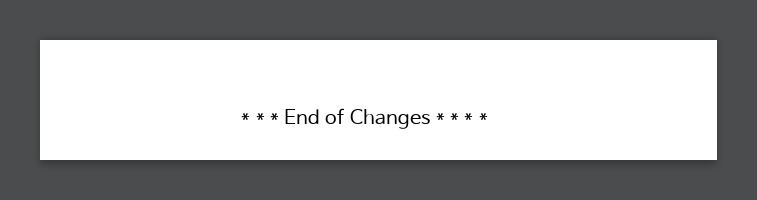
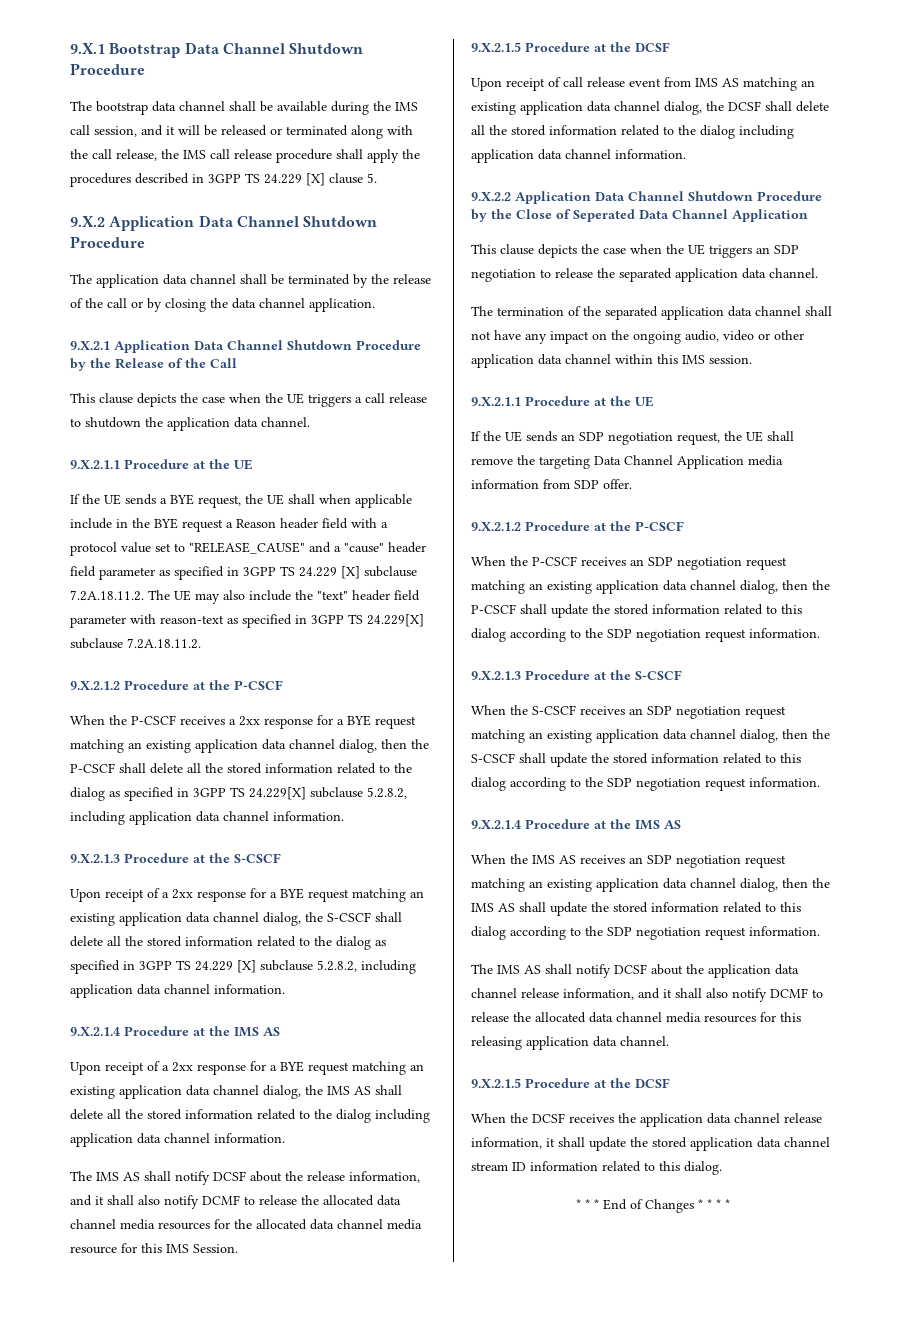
(241, 118) none -> [70,42,364,58] [70,63,145,75] [70,101,418,115] [70,125,413,139] [70,149,420,163] [70,173,377,187] [70,215,378,231] [70,236,145,248] [70,274,431,288] [70,298,375,312] [70,340,421,353] [70,358,237,371] [70,393,427,407] [70,417,310,431] [70,459,253,470] [70,494,412,508] [70,518,388,532] [70,542,426,556] [70,566,417,580] [70,590,420,604] [70,614,424,628] [70,638,201,649] [70,680,283,690] [70,715,416,729] [70,739,429,753] [70,763,412,774] [70,787,407,801] [70,811,344,825] [70,853,281,863] [70,888,424,902] [70,912,402,926] [70,936,386,950] [70,960,416,974] [70,984,285,998] [70,1026,280,1037] [70,1061,424,1075] [70,1085,402,1099] [70,1109,430,1123] [70,1133,285,1147] [70,1171,420,1185] [70,1195,401,1209] [70,1219,422,1230] [70,1243,238,1254] [471,42,670,52] [471,77,815,91] [471,101,829,115] [471,125,794,139] [471,149,686,163] [471,191,822,204] [471,209,808,222] [471,244,799,258] [471,268,818,282] [471,306,832,320] [471,330,804,344] [471,354,752,368] [471,396,654,407] [471,431,794,445] [471,455,783,469] [471,479,632,489] [471,521,684,531] [471,556,787,570] [471,580,830,594] [471,604,802,618] [471,628,820,642] [471,670,682,680] [471,705,786,719] [471,729,830,743] [471,753,801,767] [471,777,820,791] [471,819,681,830] [471,854,786,868] [471,878,830,892] [471,902,801,916] [471,926,820,940] [471,964,799,978] [471,988,823,1002] [471,1012,801,1023] [471,1036,669,1050] [471,1078,670,1088] [471,1113,822,1127] [471,1137,830,1151] [471,1161,722,1175] 9.X.1 Bootstrap Data Channel Shutdown Procedure // The bootstrap data channel shall be available during the IMS call session, and it will be released or terminated along with the call release, the IMS call release procedure shall apply the procedures described in 3GPP TS 24.229 [X] clause 5. // 9.X.2 Application Data Channel Shutdown Procedure // The application data channel shall be terminated by the release of the call or by closing the data channel application. // 9.X.2.1 Application Data Channel Shutdown Procedure by the Release of the Call // This clause depicts the case when the UE triggers a call release to shutdown the application data channel. // 9.X.2.1.1 Procedure at the UE // If the UE sends a BYE request, the UE shall when applicable include in the BYE request a Reason header field with a protocol value set to "RELEASE_CAUSE" and a "cause" header field parameter as specified in 3GPP TS 24.229 [X] subclause 7.2A.18.11.2. The UE may also include the "text" header field parameter with reason-text as specified in 3GPP TS 24.229[X] subclause 7.2A.18.11.2. // 9.X.2.1.2 Procedure at the P-CSCF // When the P-CSCF receives a 2xx response for a BYE request matching an existing application data channel dialog, then the P-CSCF shall delete all the stored information related to the dialog as specified in 3GPP TS 24.229[X] subclause 5.2.8.2, including application data channel information. // 9.X.2.1.3 Procedure at the S-CSCF // Upon receipt of a 2xx response for a BYE request matching an existing application data channel dialog, the S-CSCF shall delete all the stored information related to the dialog as specified in 3GPP TS 24.229 [X] subclause 5.2.8.2, including application data channel information. // 9.X.2.1.4 Procedure at the IMS AS // Upon receipt of a 2xx response for a BYE request matching an existing application data channel dialog, the IMS AS shall delete all the stored information related to the dialog including application data channel information. // The IMS AS shall notify DCSF about the release information, and it shall also notify DCMF to release the allocated data channel media resources for the allocated data channel media resource for this IMS Session. // 9.X.2.1.5 Procedure at the DCSF // Upon receipt of call release event from IMS AS matching an existing application data channel dialog, the DCSF shall delete all the stored information related to the dialog including application data channel information. // 9.X.2.2 Application Data Channel Shutdown Procedure by the Close of Seperated Data Channel Application // This clause depicts the case when the UE triggers an SDP negotiation to release the separated application data channel. // The termination of the separated application data channel shall not have any impact on the ongoing audio, video or other application data channel within this IMS session. // 9.X.2.1.1 Procedure at the UE // If the UE sends an SDP negotiation request, the UE shall remove the targeting Data Channel Application media information from SDP offer. // 9.X.2.1.2 Procedure at the P-CSCF // When the P-CSCF receives an SDP negotiation request matching an existing application data channel dialog, then the P-CSCF shall update the stored information related to this dialog according to the SDP negotiation request information. // 9.X.2.1.3 Procedure at the S-CSCF // When the S-CSCF receives an SDP negotiation request matching an existing application data channel dialog, then the S-CSCF shall update the stored information related to this dialog according to the SDP negotiation request information. // 9.X.2.1.4 Procedure at the IMS AS // When the IMS AS receives an SDP negotiation request matching an existing application data channel dialog, then the IMS AS shall update the stored information related to this dialog according to the SDP negotiation request information. // The IMS AS shall notify DCSF about the application data channel release information, and it shall also notify DCMF to release the allocated data channel media resources for this releasing application data channel. // 9.X.2.1.5 Procedure at the DCSF // When the DCSF receives the application data channel release information, it shall update the stored application data channel stream ID information related to this dialog. //

